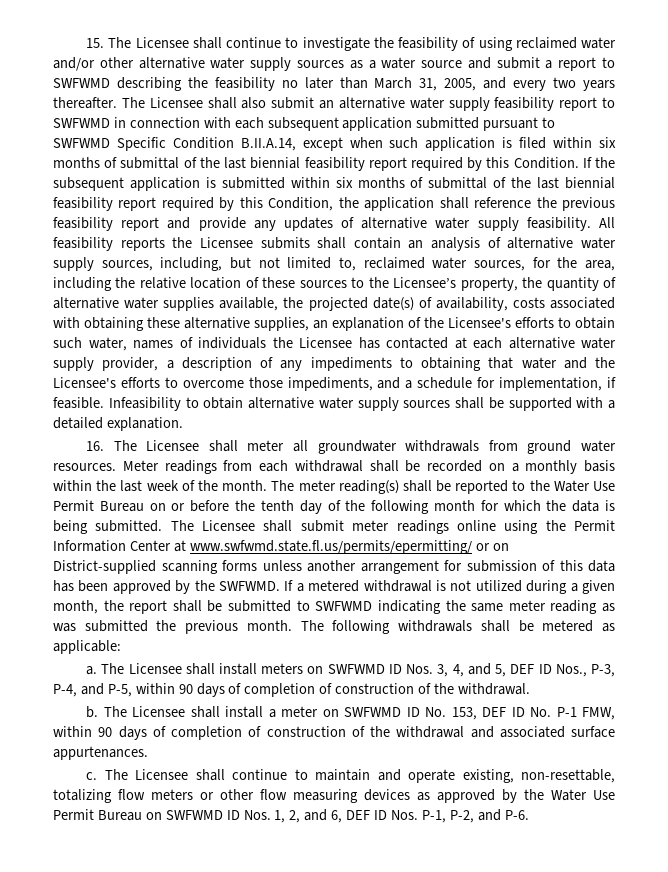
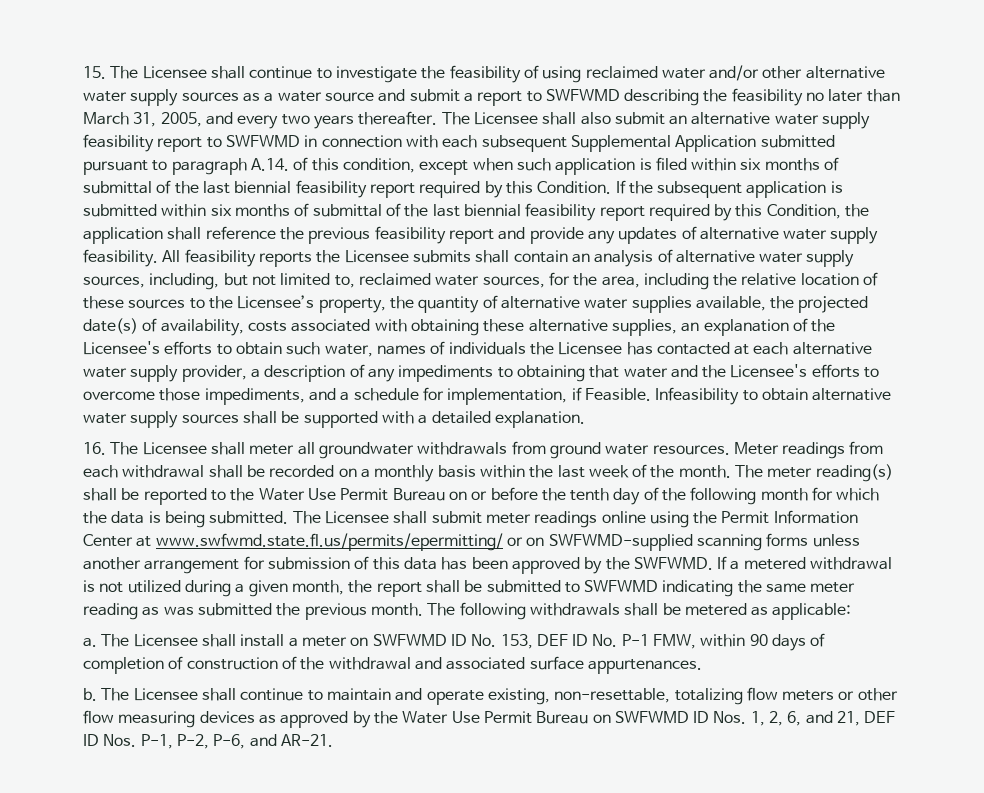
[342,117,413,131] application -> [570,135,757,152] Supplemental Application
[53,137,296,151] SWFWMD Specific Condition B.II.A.14, -> [171,157,415,175] paragraph A.14. of this condition,
[53,397,104,409] feasible. -> [584,388,651,401] Feasible.
[53,560,156,574] District-supplied -> [548,534,693,551] SWFWMD-supplied
[261,663,615,677] [53,683,530,697] [86,706,264,718] meters on SWFWMD ID Nos. 3, 4, and 5, DEF ID Nos., P-3, P-4, and P-5, within 90 days of completion of construction of the withdrawal. // b. The Licensee shall install -> (285, 640) none
[86,772,98,780] c. -> [83,688,97,701] b.
[304,809,343,823] and 6, -> [787,711,861,726] 6, and 21,
[477,809,529,821] and P-6. -> [213,734,333,749] P-6, and AR-21.

